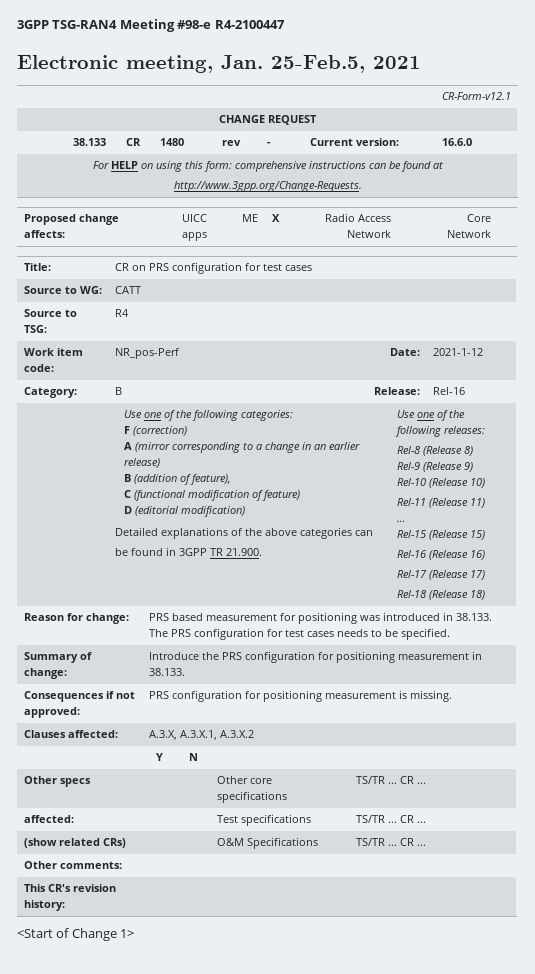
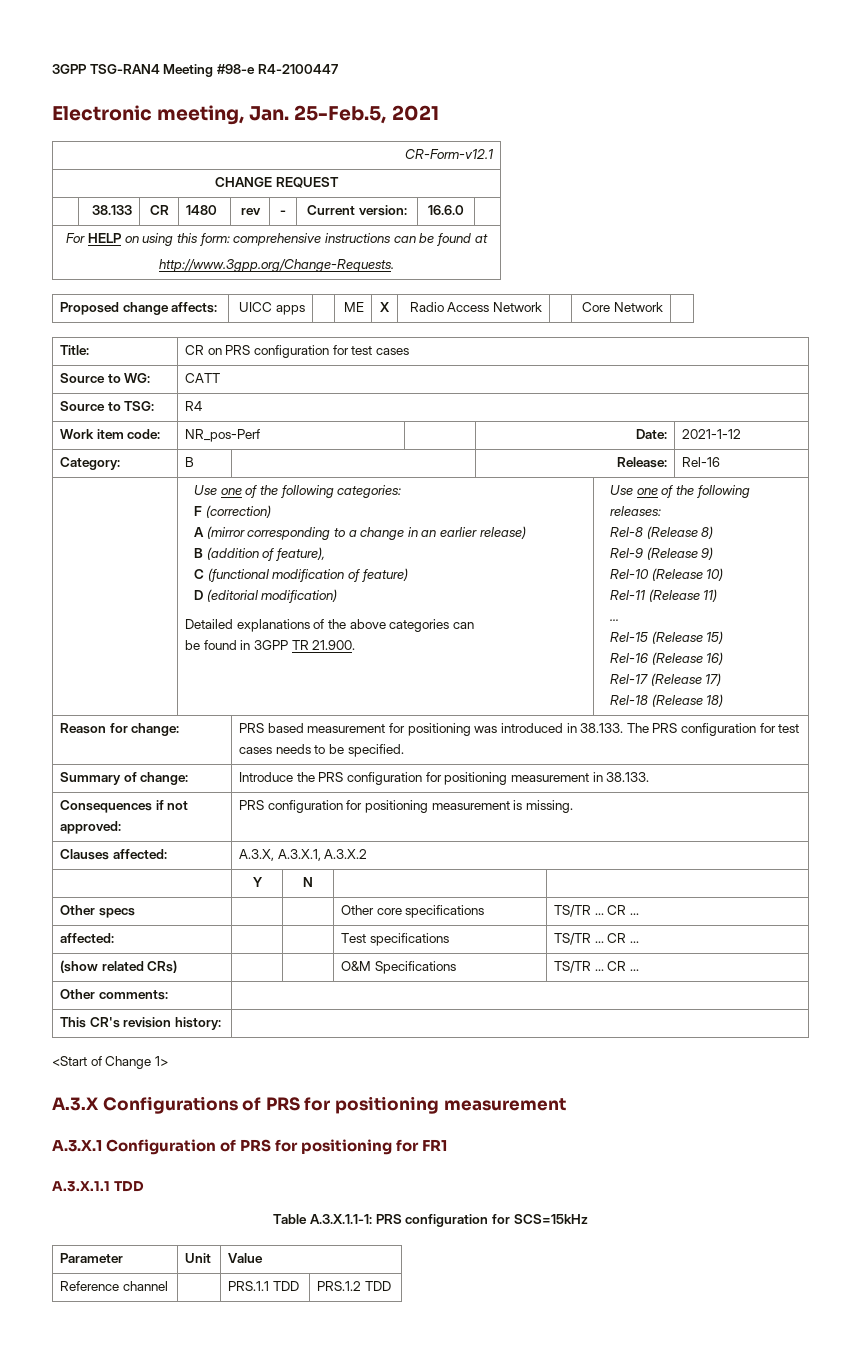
(135, 933) none -> [52,1096,566,1114] [52,1139,448,1155] [52,1181,144,1192] [273,1214,588,1227] [59,1253,123,1263] [184,1253,211,1263] [227,1253,263,1263] [59,1281,168,1291] [227,1281,299,1291] [316,1281,391,1291] // A.3.X Configurations of PRS for positioning measurement // A.3.X.1 Configuration of PRS for positioning for FR1 // A.3.X.1.1 TDD // Table A.3.X.1.1-1: PRS configuration for SCS=15kHz // Parameter | Unit | Value // Reference channel | | PRS.1.1 TDD | PRS.1.2 TDD

